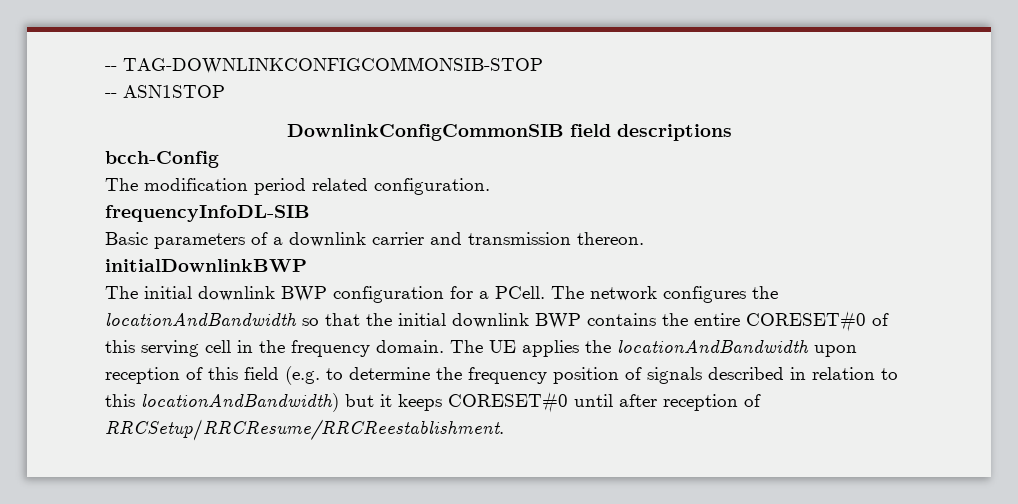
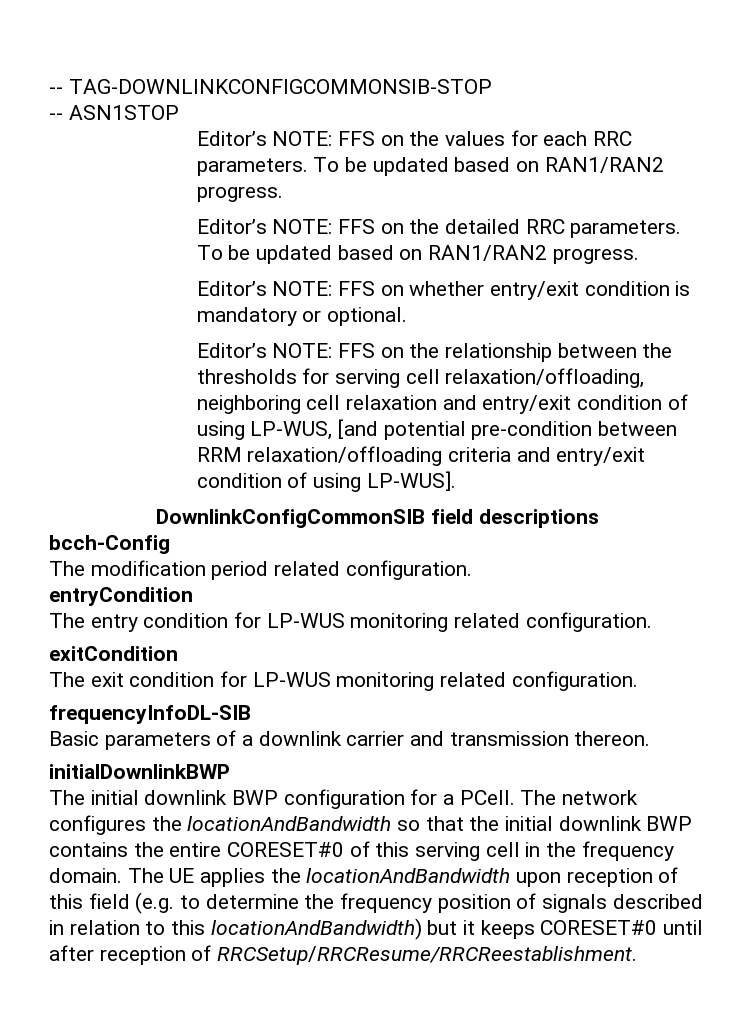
(225, 91) none -> [196,130,633,146] [196,157,664,176] [196,186,283,202] [196,219,682,238] [196,245,639,264] [196,281,691,300] [196,307,408,326] [196,343,673,362] [196,368,645,388] [196,394,688,414] [196,419,678,440] [196,446,646,466] [196,471,456,492] // Editor’s NOTE: FFS on the values for each RRC parameters. To be updated based on RAN1/RAN2 progress. // Editor’s NOTE: FFS on the detailed RRC parameters. To be updated based on RAN1/RAN2 progress. // Editor’s NOTE: FFS on whether entry/exit condition is mandatory or optional. // Editor’s NOTE: FFS on the relationship between the thresholds for serving cell relaxation/offloading, neighboring cell relaxation and entry/exit condition of using LP-WUS, [and potential pre-condition between RRM relaxation/offloading criteria and entry/exit condition of using LP-WUS].
(490, 186) none -> [49,587,193,606] [49,612,652,632] [49,646,178,661] [49,671,638,691] // entryCondition // The entry condition for LP-WUS monitoring related configuration. // exitCondition // The exit condition for LP-WUS monitoring related configuration.

